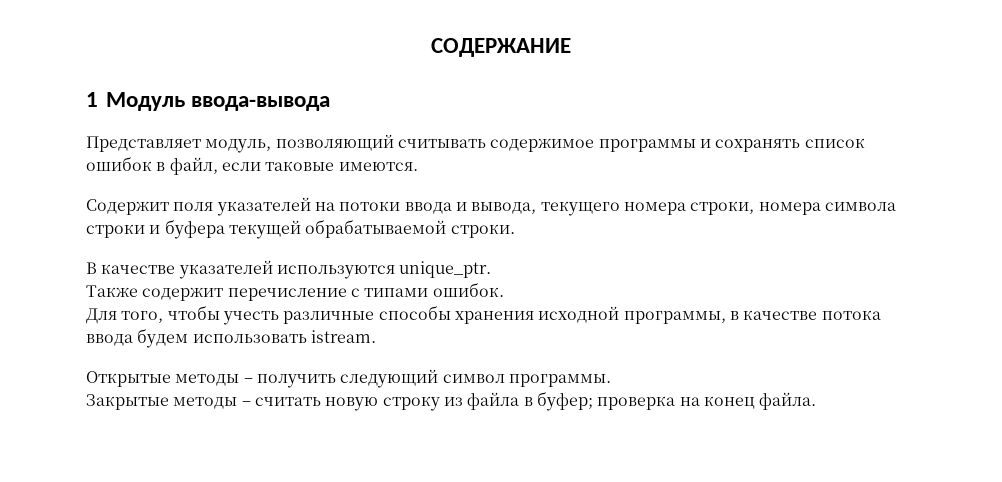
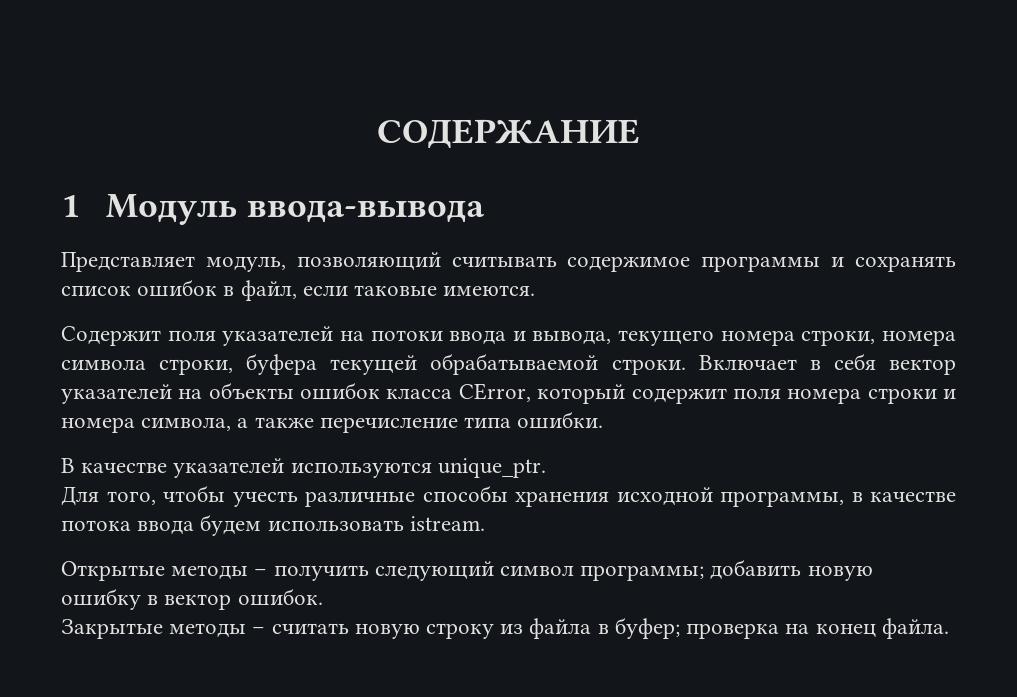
[86,224,161,238] строки и -> [159,359,234,375] строки,
(515, 231) none -> [698,353,956,375] [61,382,957,404] [61,411,604,433] Включает в себя вектор указателей на объекты ошибок класса CError, который содержит поля номера строки и номера символа, а также перечисление типа ошибки.
[86,282,504,301] // Также содержит перечисление с типами ошибок. -> (546, 468) none
[508,374,611,387] программы. -> [580,559,873,581] [61,588,323,610] программы; добавить новую ошибку в вектор ошибок.

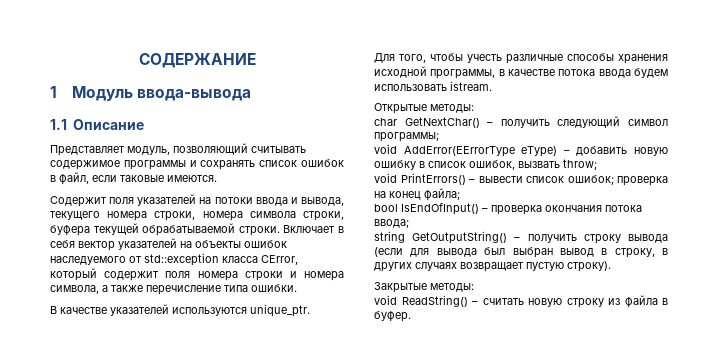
(485, 211) none -> [50,119,144,130] // 1.1 Описание
(381, 391) none -> [50,253,219,266] наследуемого от std::exception
[171,565,249,580] методы -> [430,104,474,113] [374,117,480,128] методы: // char GetNextChar()
[710,559,873,581] [61,588,323,610] [61,619,247,639] добавить новую ошибку в вектор ошибок. // Закрытые методы -> [374,144,668,157] [374,159,597,170] [374,173,668,186] [374,188,460,201] [374,203,642,215] [374,219,409,228] [374,231,668,244] [374,247,668,258] [374,261,611,272] [374,282,474,293] [374,295,468,307] // void AddError(EErrorType eType) – добавить новую ошибку в список ошибок, вызвать throw; // void PrintErrors() – вывести список ошибок; проверка на конец файла; // bool IsEndOfInput() – проверка окончания потока ввода; // string GetOutputString() – получить строку вывода (если для вывода был выбран вывод в строку, в других случаях возвращает пустую строку). // Закрытые методы: // void ReadString()
[614,617,949,639] буфер; проверка на конец файла. -> [374,311,411,322] буфер.

